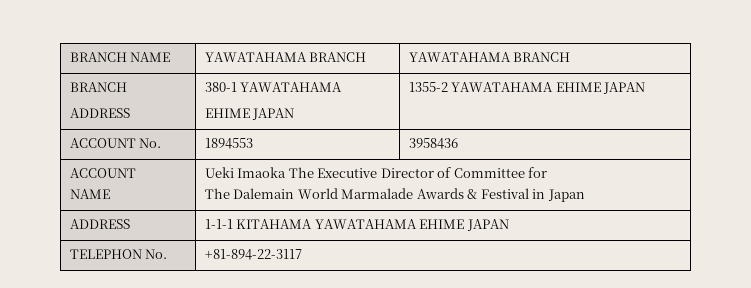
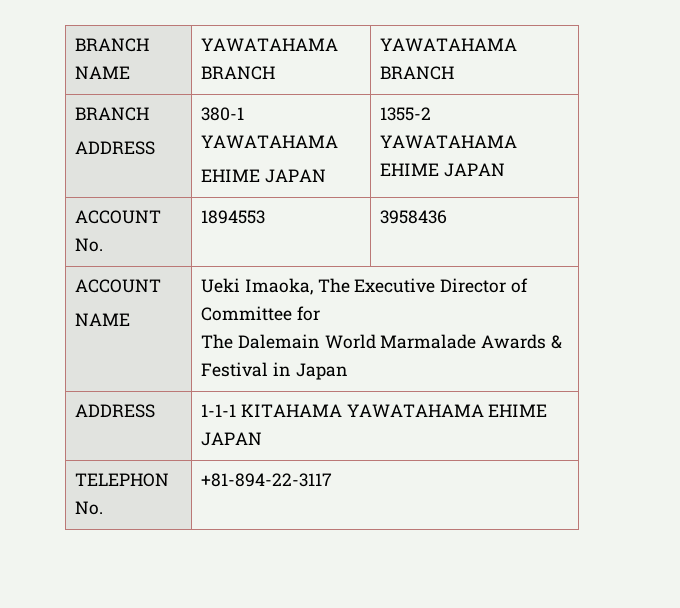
[237,167,287,178] Imaoka -> [244,278,313,295] Imaoka,

